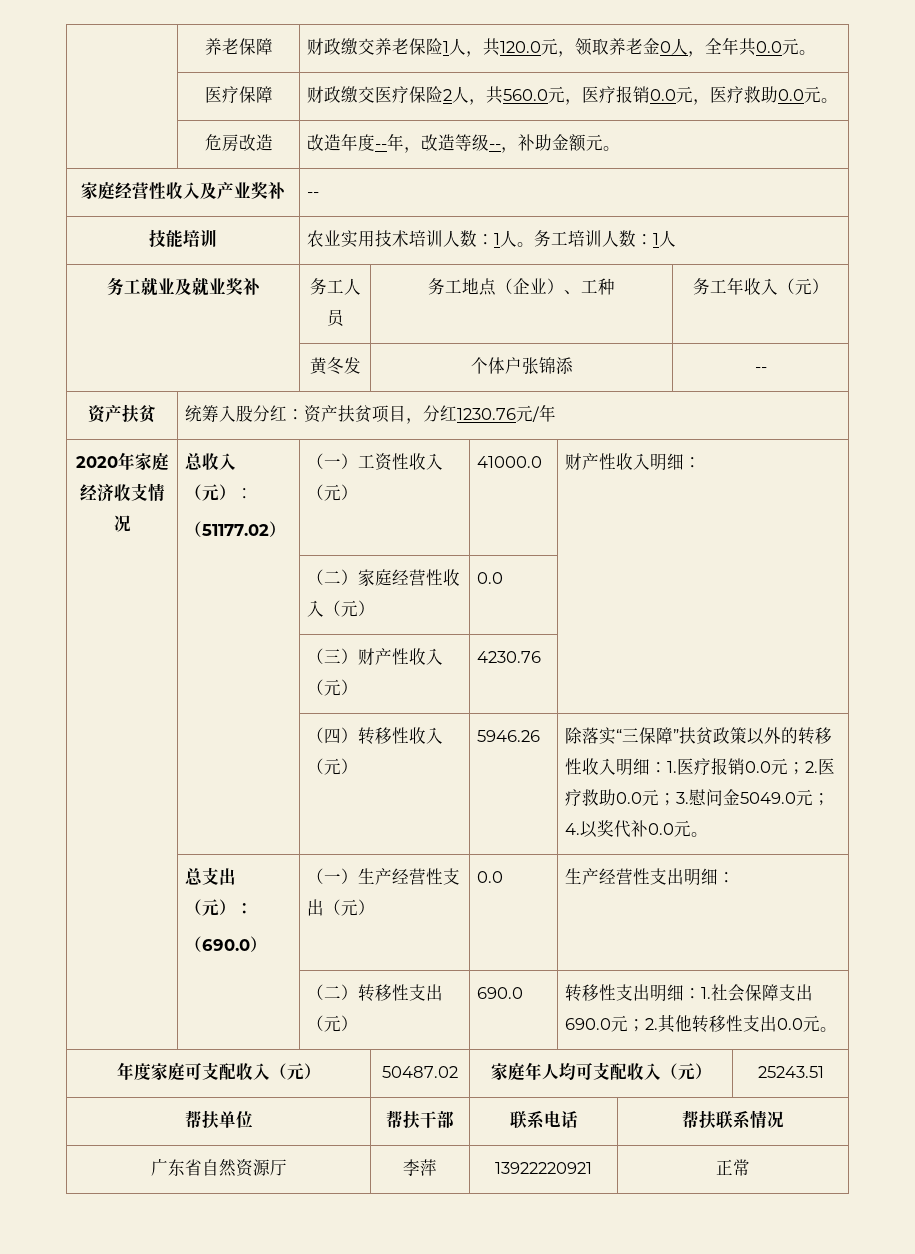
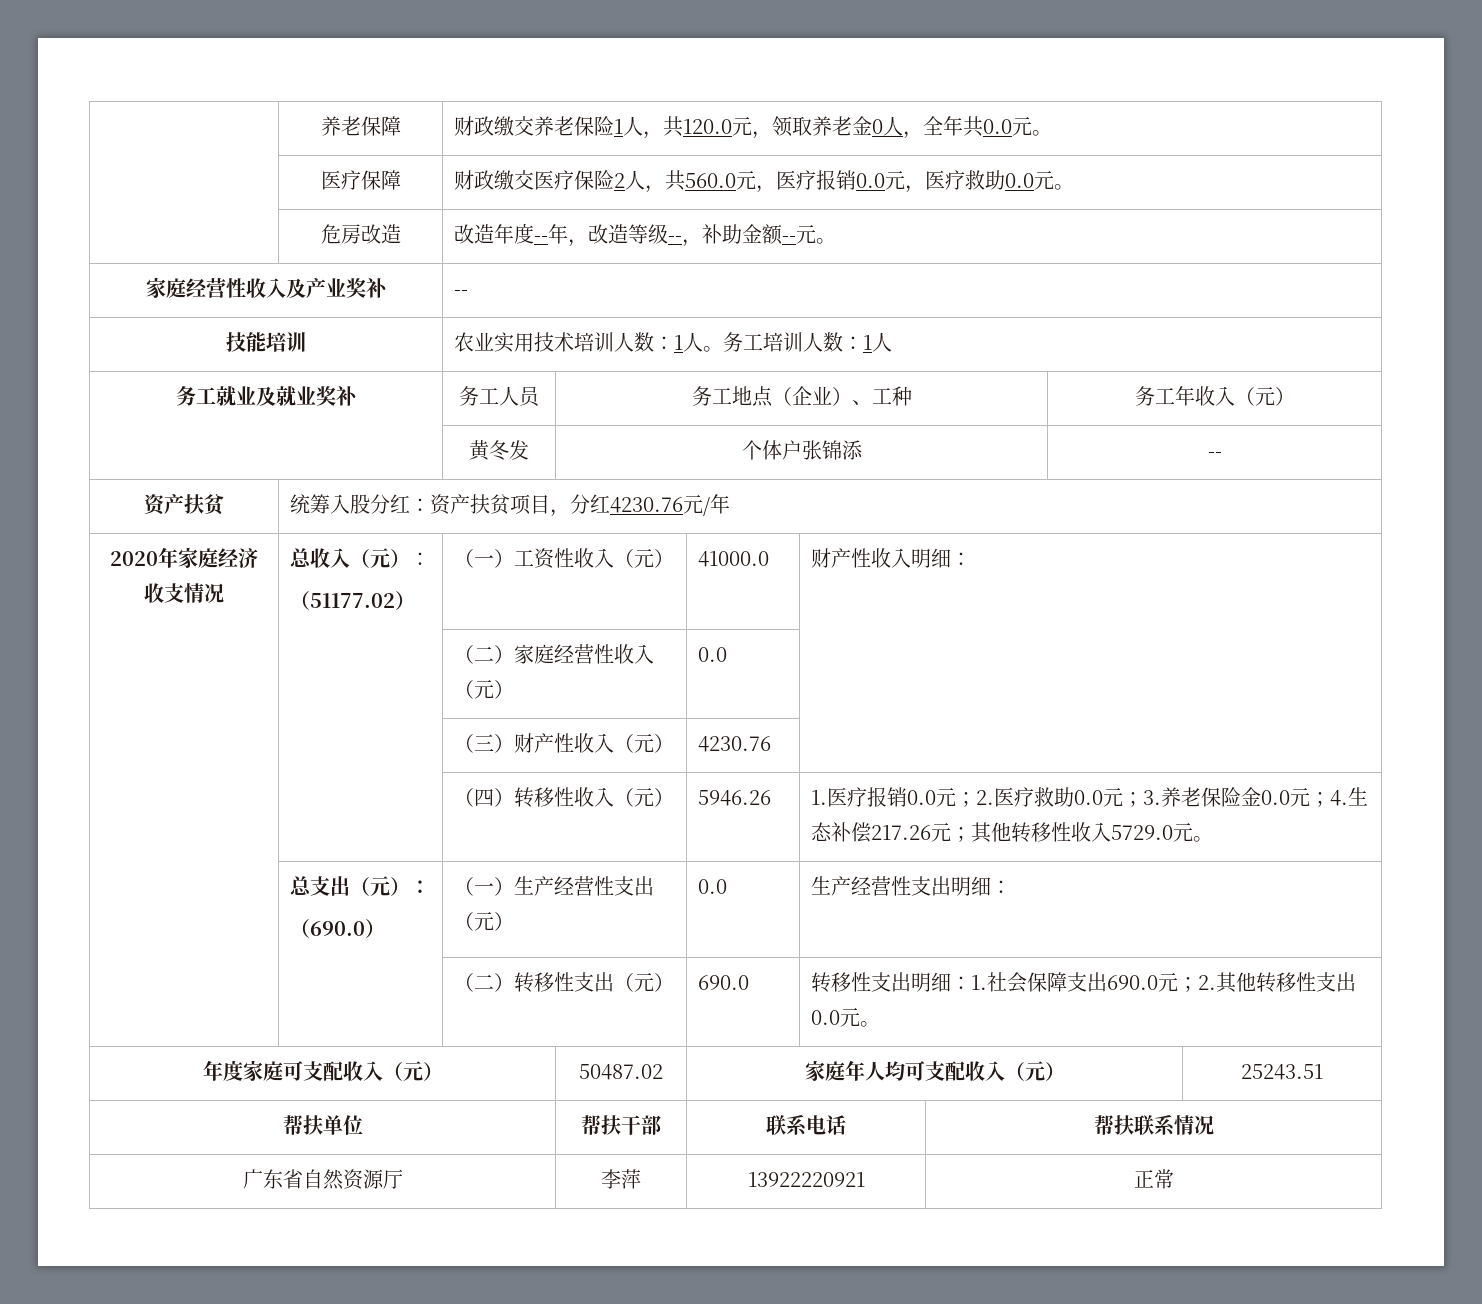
(587, 143) none -> [782,236,797,242] --
[457,408,517,420] 1230.76 -> [610,497,684,513] 4230.76
[565,727,833,745] [565,758,668,776] 除落实“三保障”扶贫政策以外的转移性收入明细： -> (772, 798) none
[689,789,831,806] [565,820,675,838] 慰问金5049.0元；4.以奖代补0.0 -> [1161,787,1369,807] [811,822,1174,843] 养老保险金0.0元；4.生态补偿217.26元；其他转移性收入5729.0

